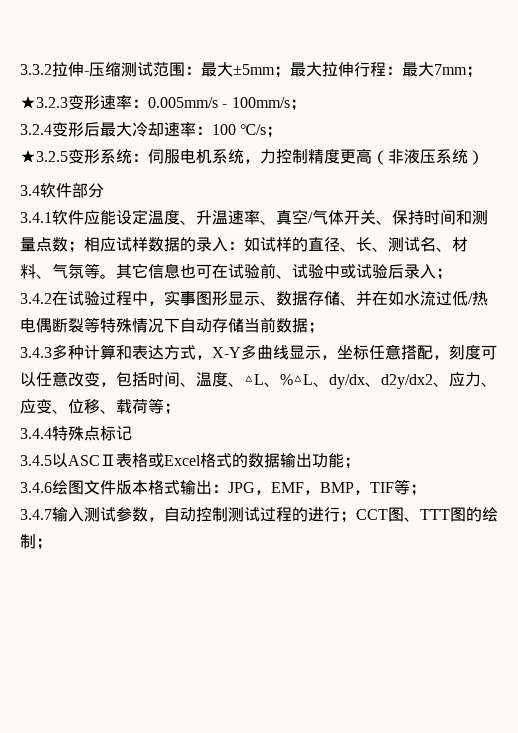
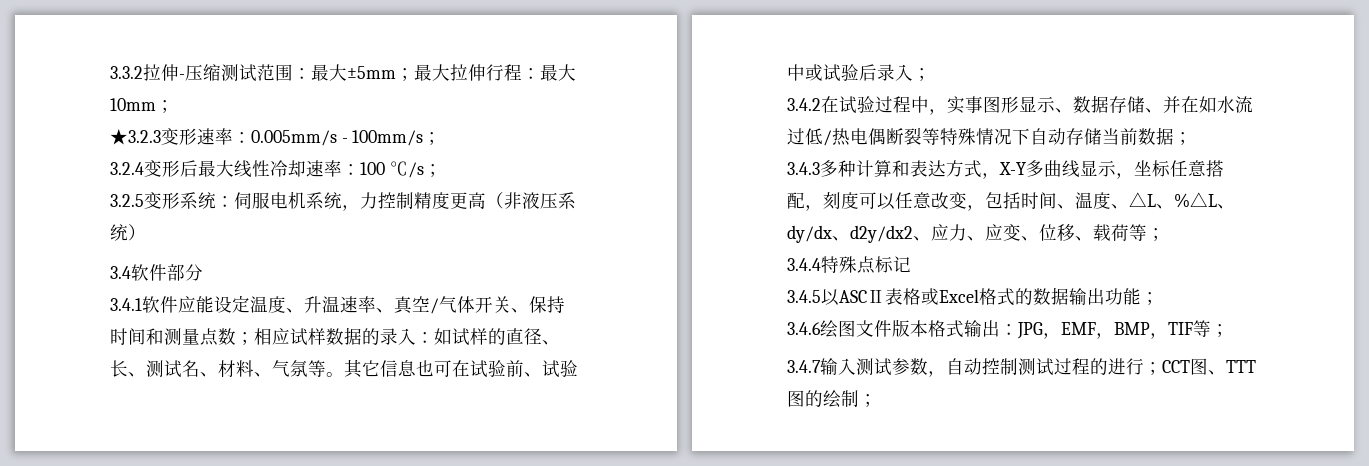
[434,64,467,75] 7mm -> [110,98,156,111] 10mm
(132, 129) none -> [234,160,270,178] 线性
[20,150,68,163] ★3.2.5 -> [110,194,144,207] 3.2.5

